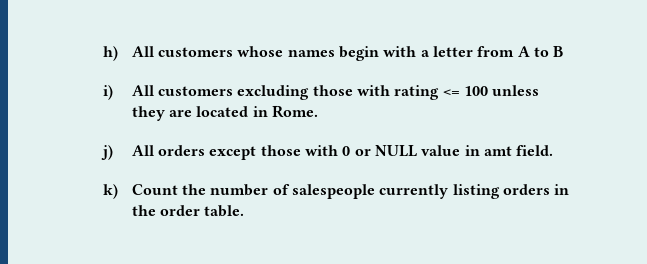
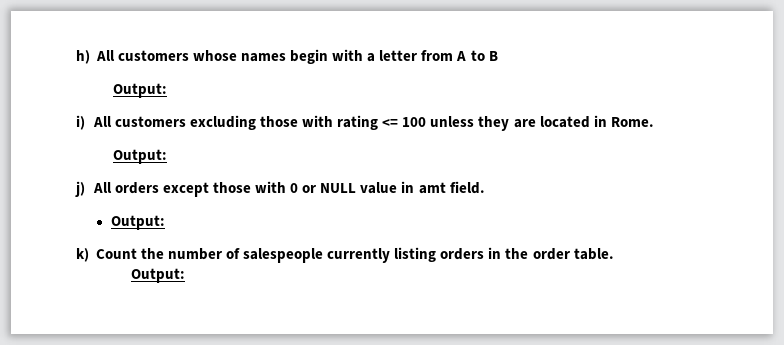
(564, 51) none -> [112,83,167,98] // Output:
(318, 111) none -> [112,149,167,164] // Output:
(554, 150) none -> [110,215,165,230] // Output:
(245, 211) none -> [131,268,186,283] // Output:

